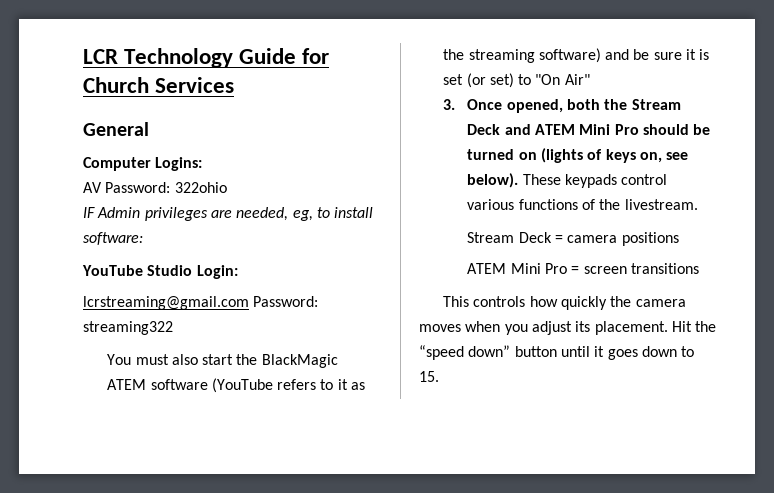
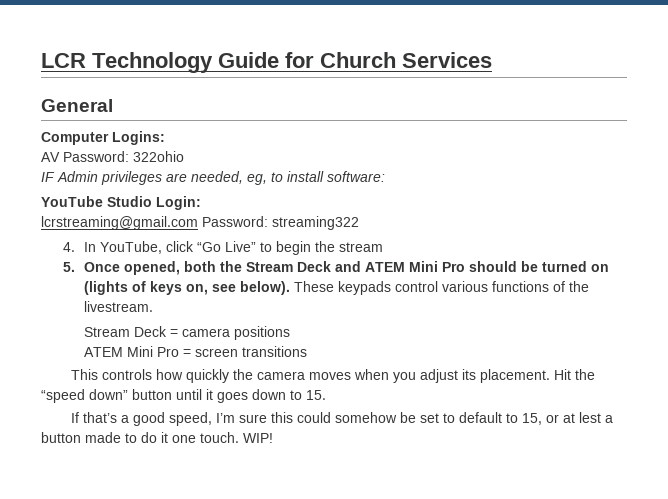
[107,354,338,368] [107,378,366,393] [443,48,710,63] [443,73,590,88] [443,99,456,110] You must also start the BlackMagic ATEM software (YouTube refers to it as the streaming software) and be sure it is set (or set) to "On Air" // 3. -> [62,241,384,255] [62,262,75,272] 4. In YouTube, click “Go Live” to begin the stream // 5.
(439, 376) none -> [71,412,614,426] [41,432,273,443] // If that’s a good speed, I’m sure this could somehow be set to default to 15, or at lest a button made to do it one touch. WIP!

